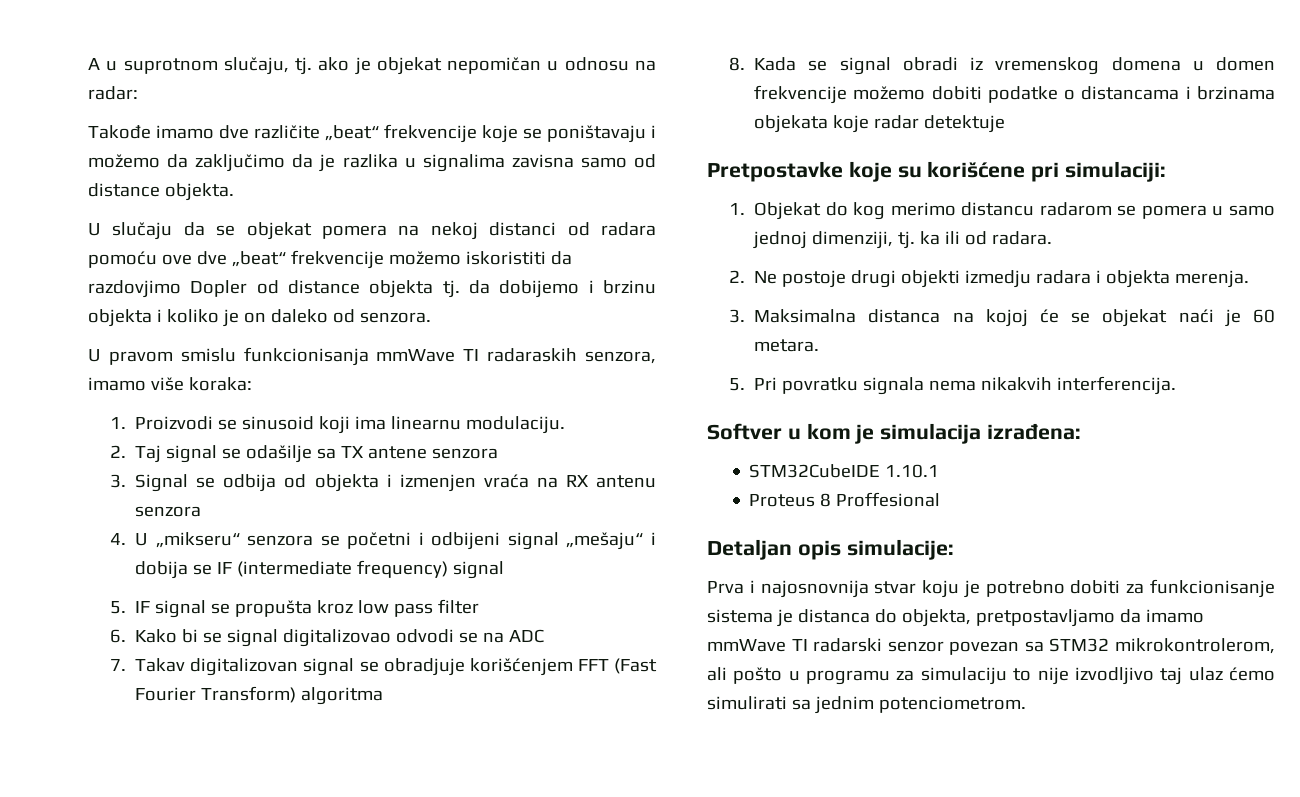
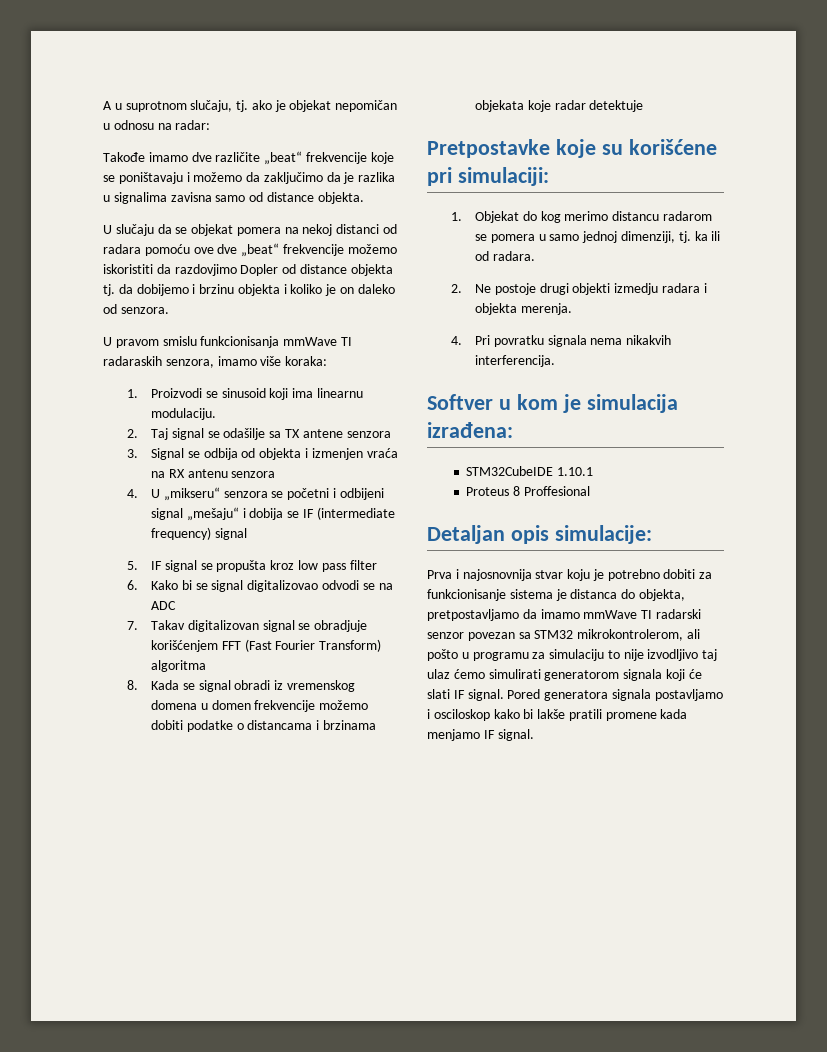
[728,309,1275,327] [754,339,820,352] [728,378,745,391] 3. Maksimalna distanca na kojoj će se objekat naći je 60 metara. // 5. -> [451,336,463,345] 4.
[791,696,1026,714] sa jednim potenciometrom. -> [544,669,702,681] [427,689,723,701] [427,709,688,721] [427,729,534,741] generatorom signala koji će slati IF signal. Pored generatora signala postavljamo i osciloskop kako bi lakše pratili promene kada menjamo IF signal.

